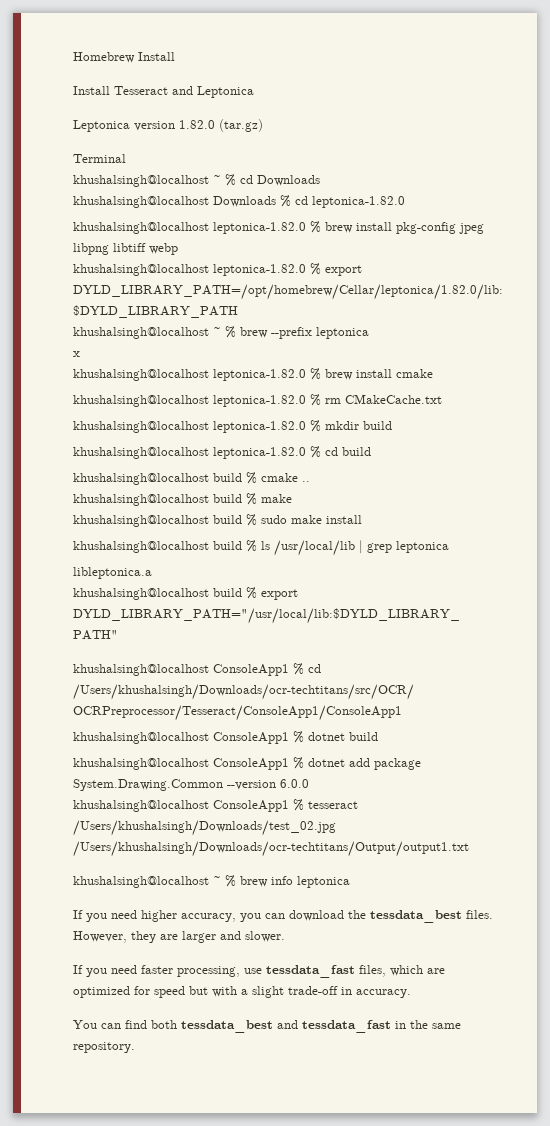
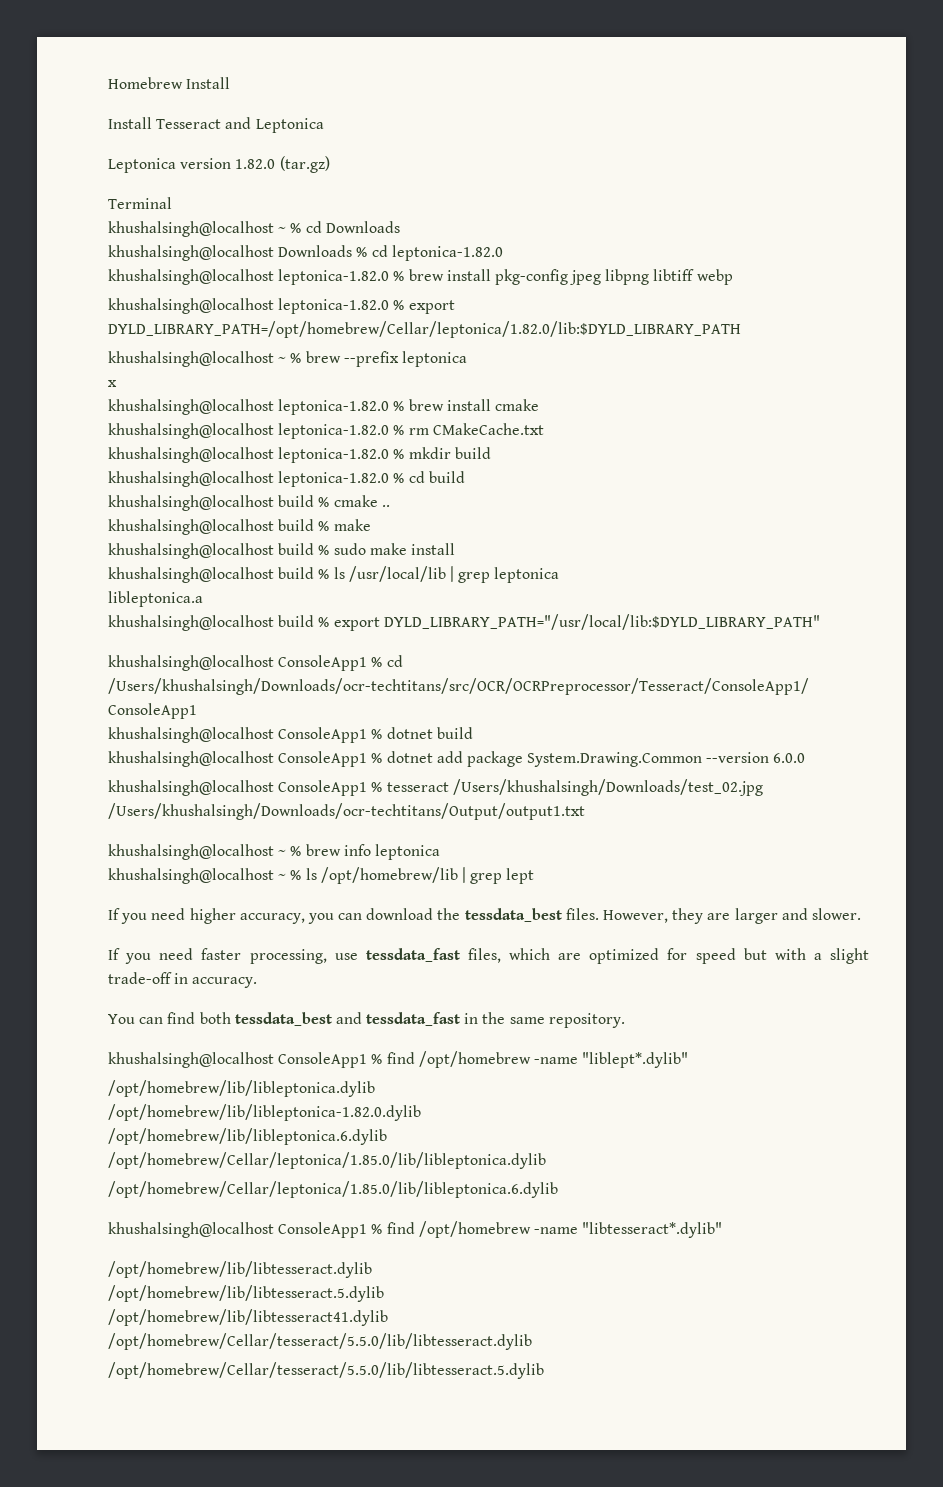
(350, 882) none -> [108,867,535,884] // khushalsingh@localhost ~ % ls /opt/homebrew/lib | grep lept
(135, 1047) none -> [108,1051,689,1068] [108,1080,375,1097] [108,1104,421,1121] [108,1128,387,1145] [108,1152,546,1169] [108,1181,558,1198] [108,1221,723,1238] [108,1261,372,1278] [108,1285,384,1302] [108,1309,388,1326] [108,1333,532,1350] [108,1362,544,1379] // khushalsingh@localhost ConsoleApp1 % find /opt/homebrew -name "liblept*.dylib" // /opt/homebrew/lib/libleptonica.dylib // /opt/homebrew/lib/libleptonica-1.82.0.dylib // /opt/homebrew/lib/libleptonica.6.dylib // /opt/homebrew/Cellar/leptonica/1.85.0/lib/libleptonica.dylib // /opt/homebrew/Cellar/leptonica/1.85.0/lib/libleptonica.6.dylib // khushalsingh@localhost ConsoleApp1 % find /opt/homebrew -name "libtesseract*.dylib" // /opt/homebrew/lib/libtesseract.dylib // /opt/homebrew/lib/libtesseract.5.dylib // /opt/homebrew/lib/libtesseract41.dylib // /opt/homebrew/Cellar/tesseract/5.5.0/lib/libtesseract.dylib // /opt/homebrew/Cellar/tesseract/5.5.0/lib/libtesseract.5.dylib

